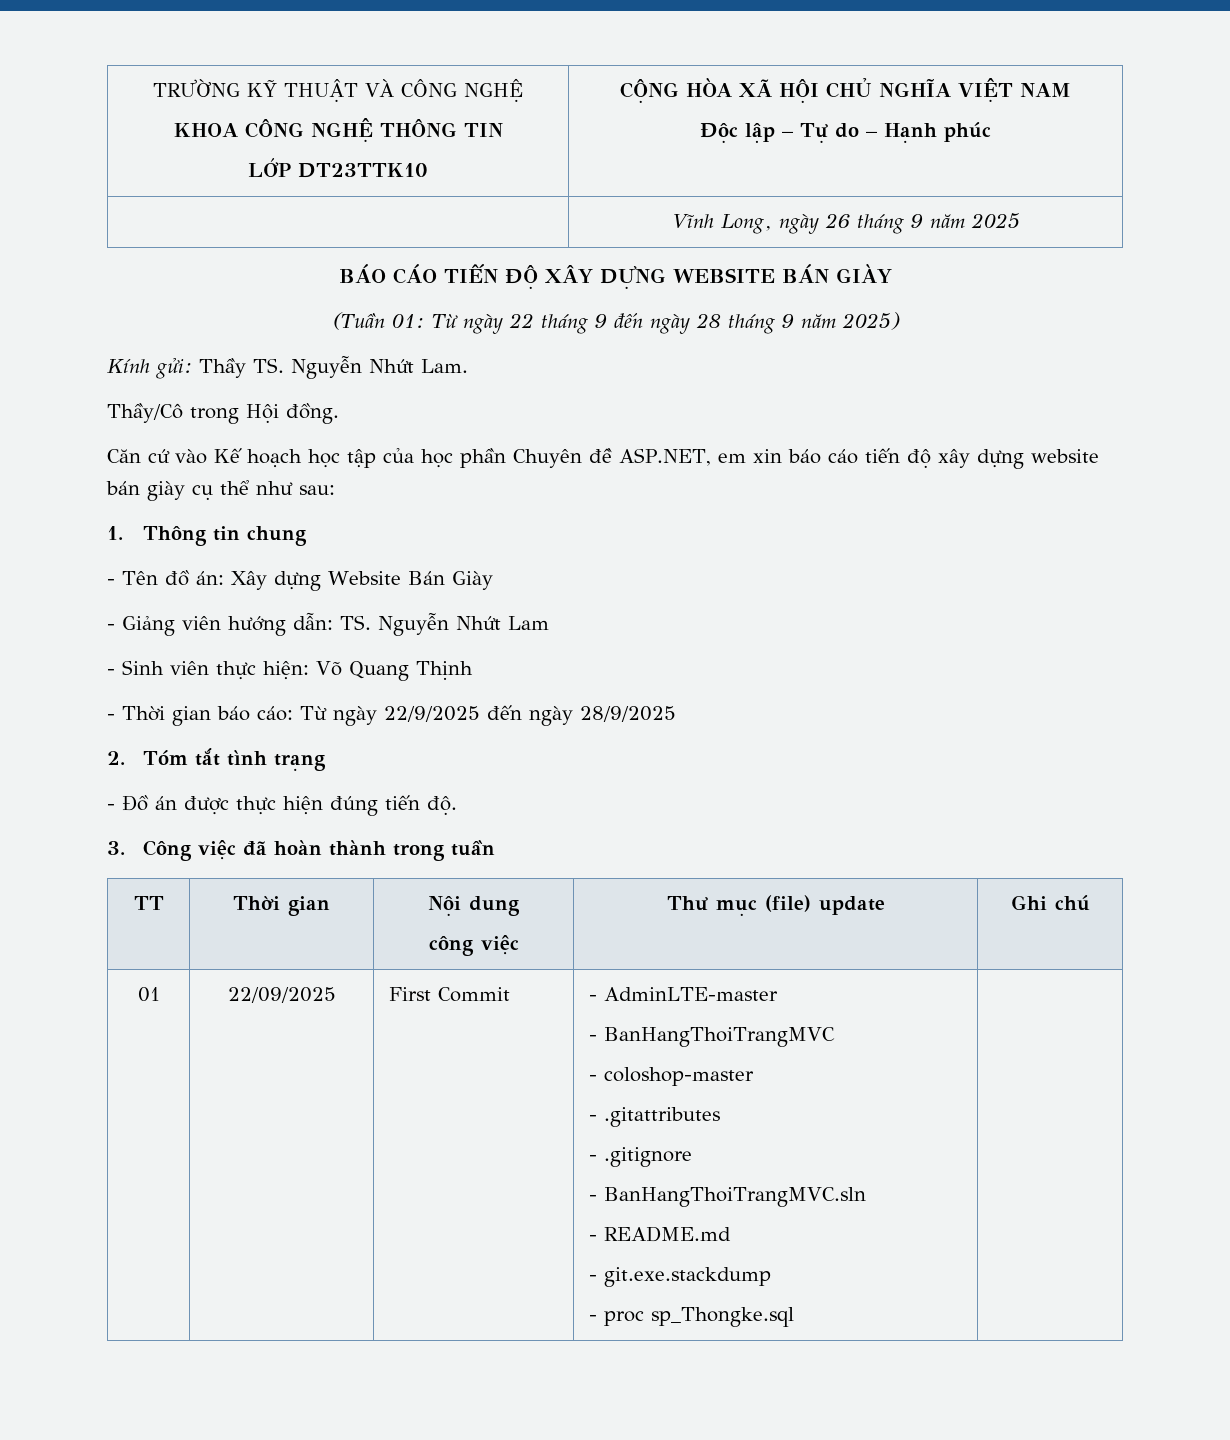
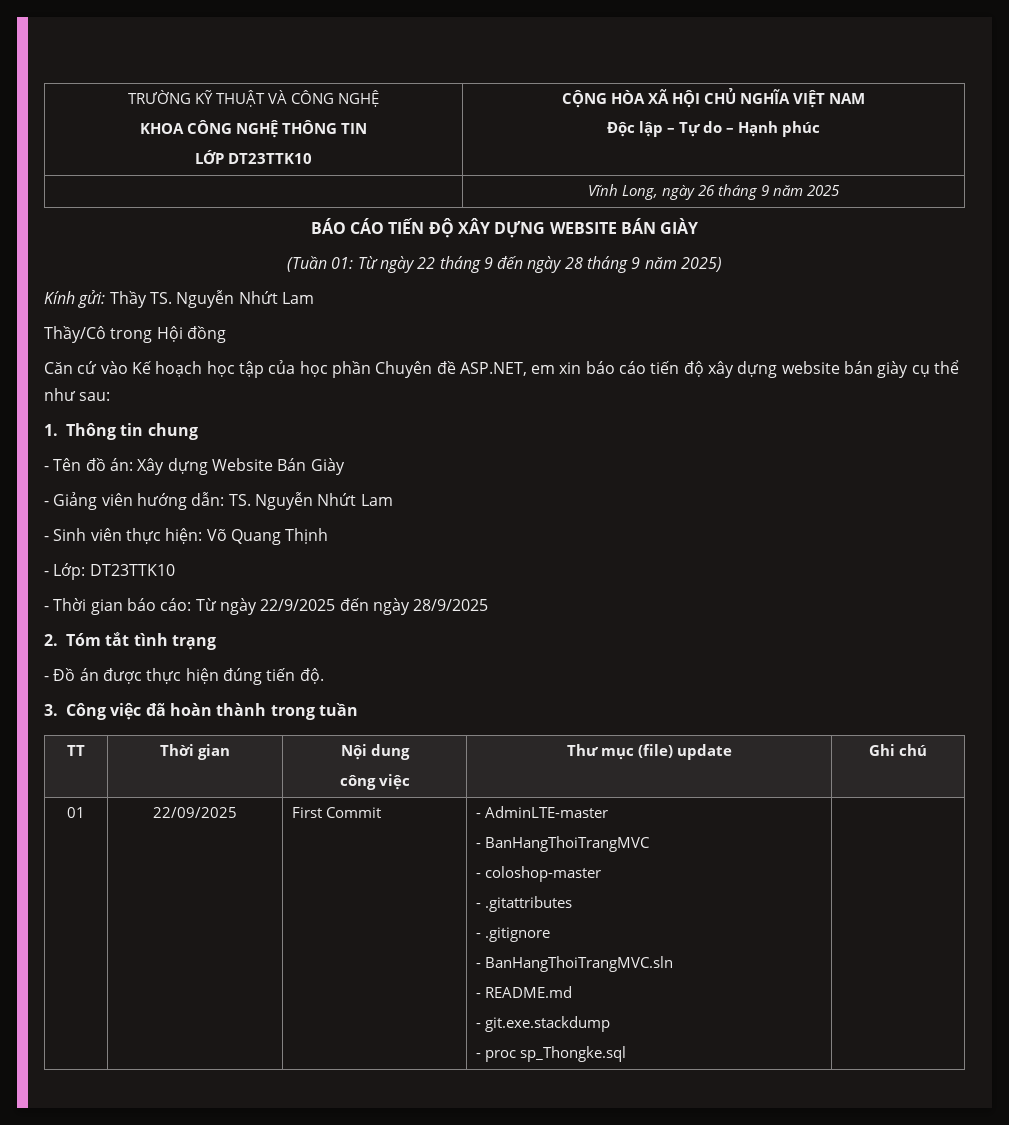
[421,359,468,373] Lam. -> [281,292,314,304] Lam
[286,403,339,424] đồng. -> [186,326,226,343] đồng
(473, 670) none -> [44,563,175,580] // - Lớp: DT23TTK10

